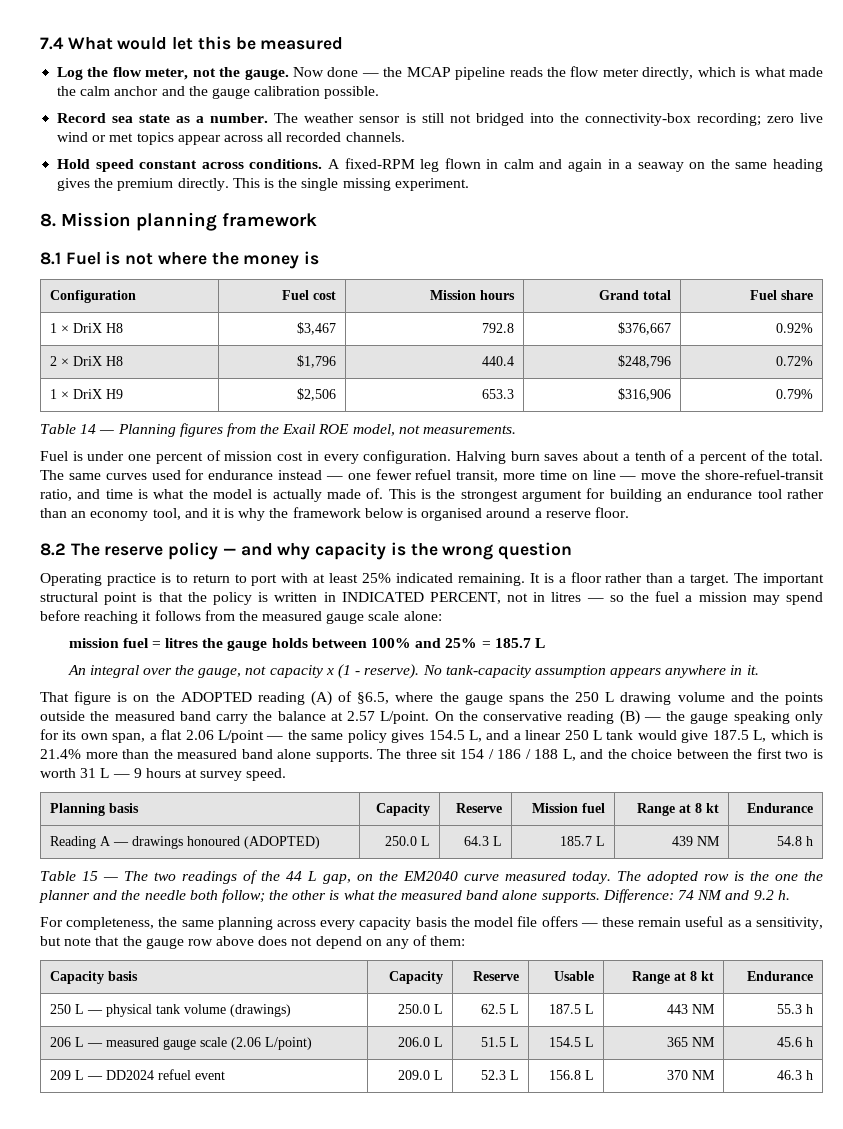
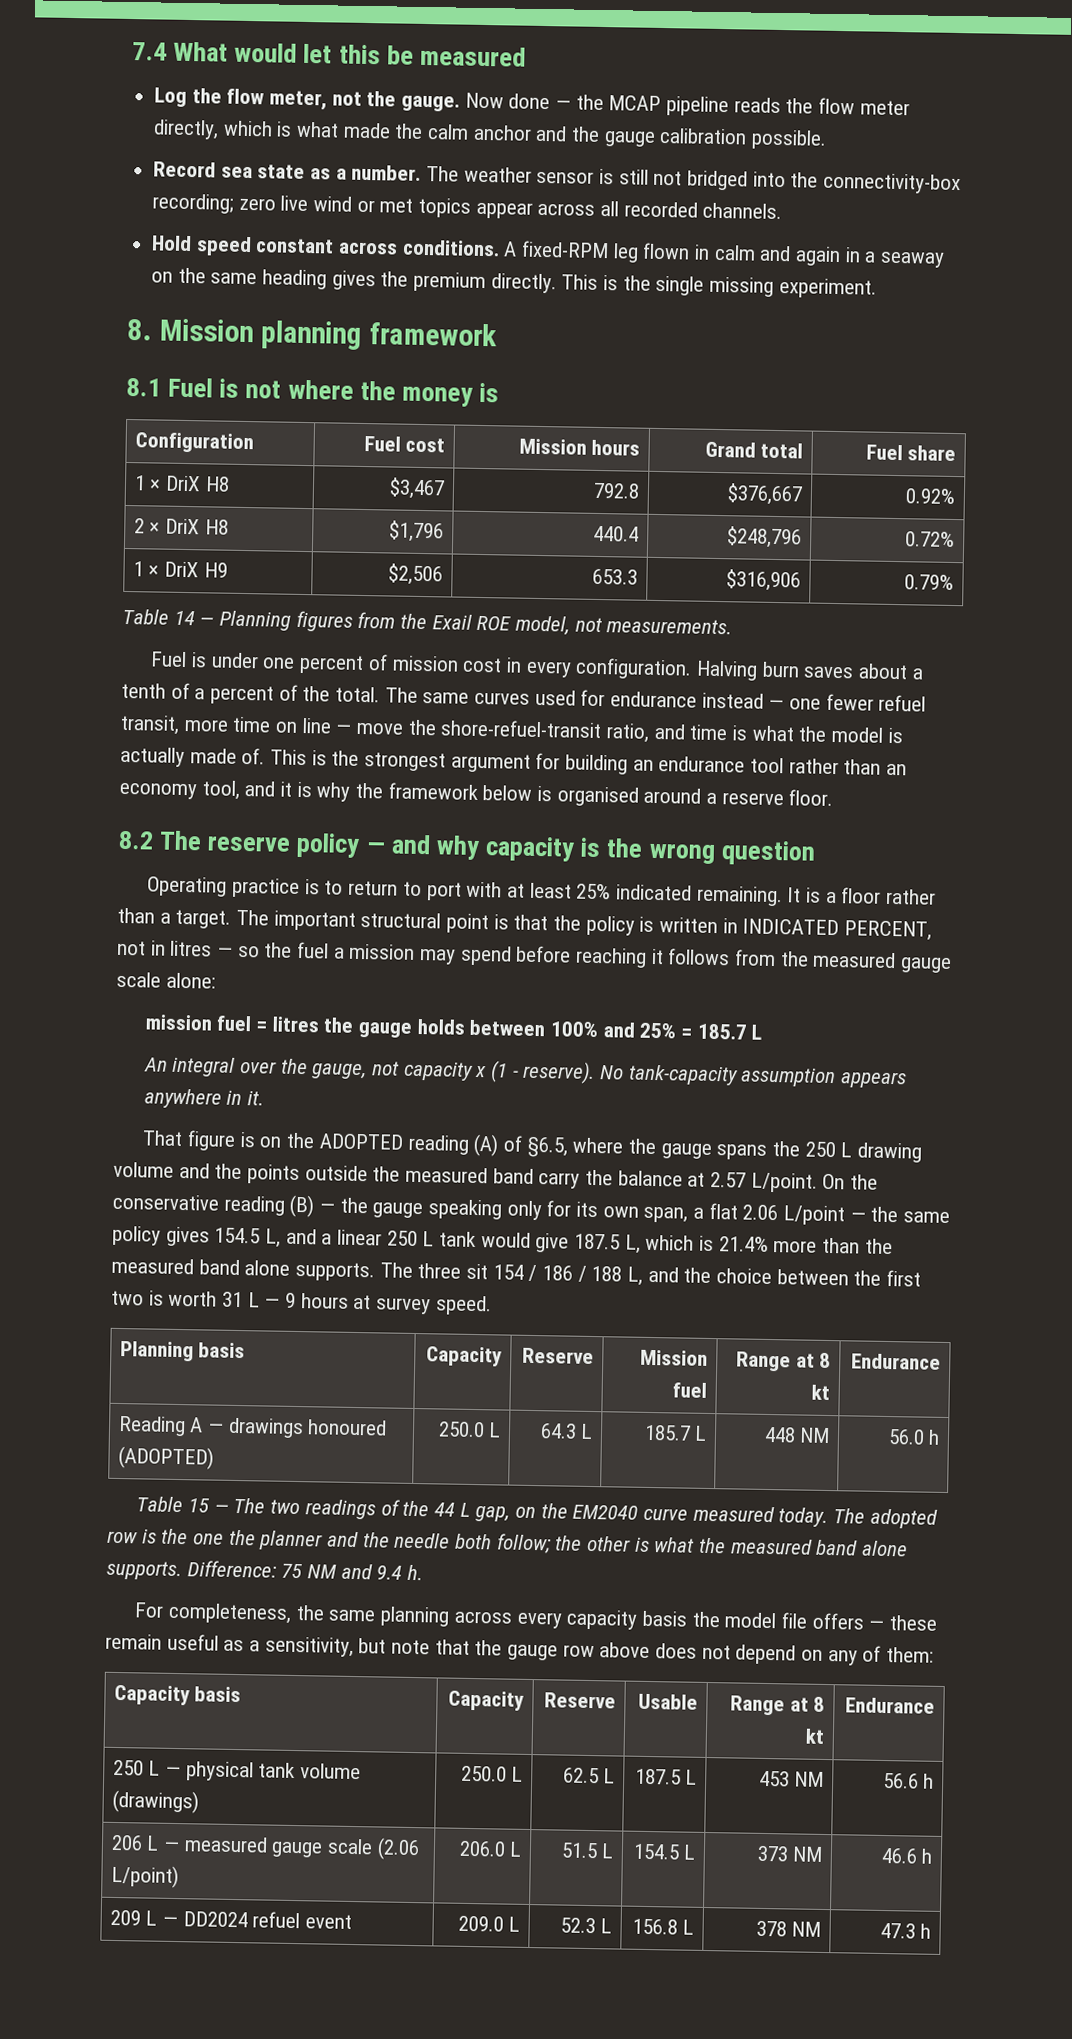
[672,836,721,846] [777,836,803,846] 439 NM | 54.8 -> [763,1426,831,1444] [887,1429,925,1445] 448 NM | 56.0
[677,890,694,900] 74 -> [281,1563,304,1579] 75
[753,890,774,900] 9.2 -> [376,1565,403,1580] 9.4
[667,1004,716,1014] [777,1004,803,1014] 443 NM | 55.3 -> [758,1770,825,1787] [882,1772,919,1789] 453 NM | 56.6
[667,1037,716,1047] [777,1037,803,1047] 365 NM | 45.6 -> [756,1845,824,1862] [880,1847,918,1864] 373 NM | 46.6
[667,1070,716,1080] [777,1070,803,1080] 370 NM | 46.3 -> [755,1920,822,1937] [879,1922,916,1939] 378 NM | 47.3

